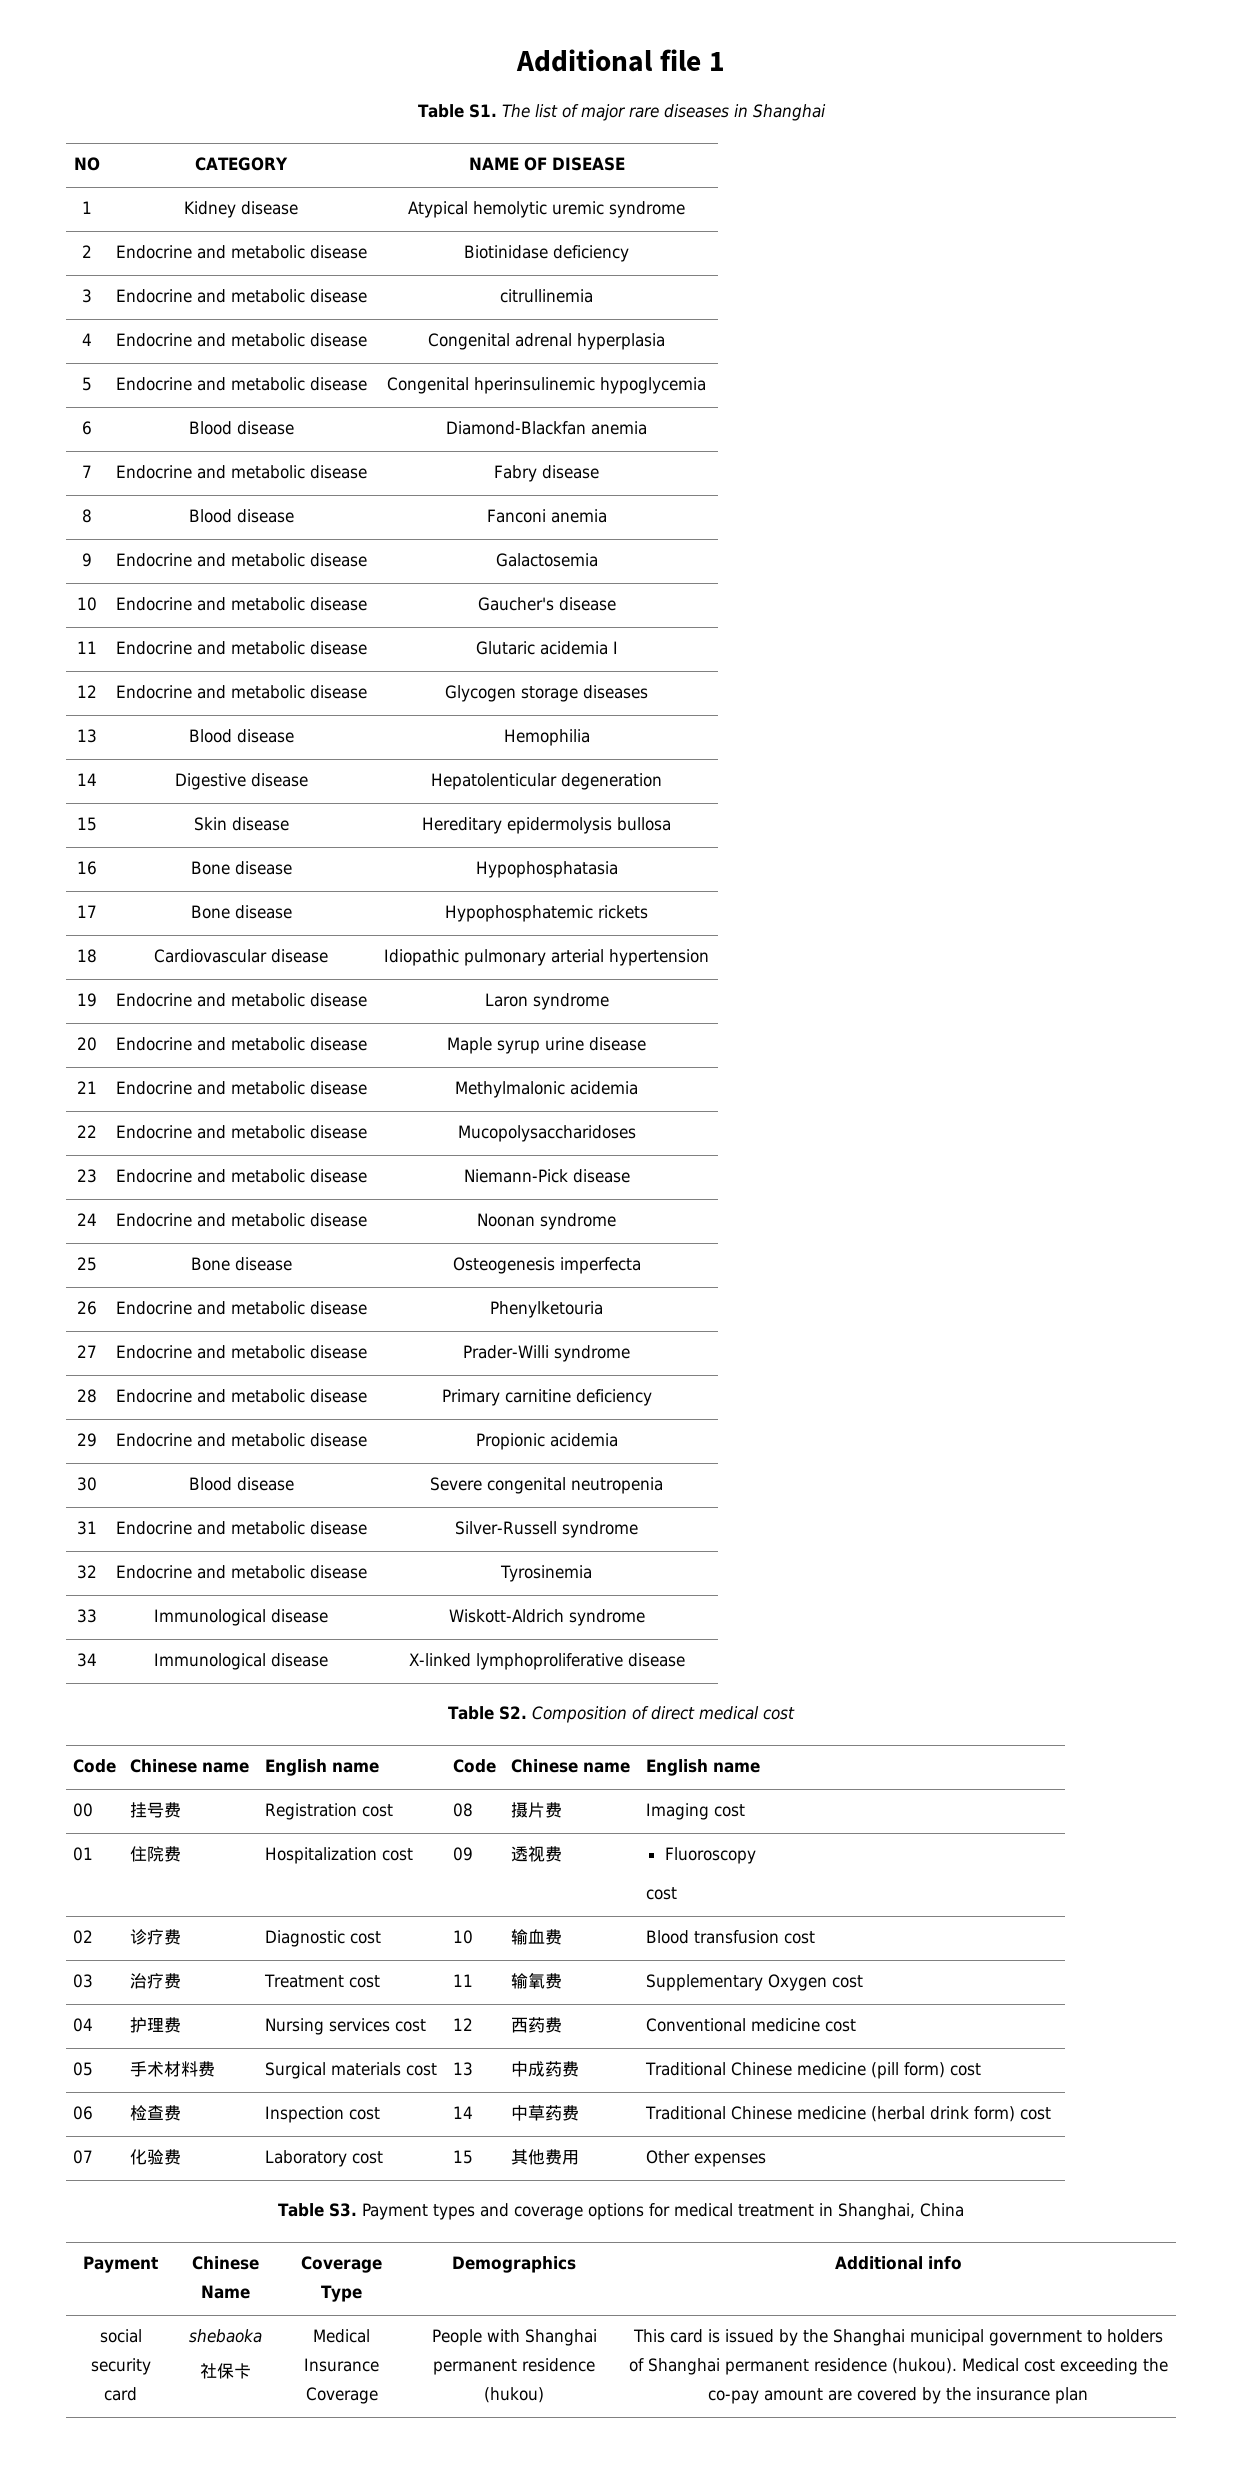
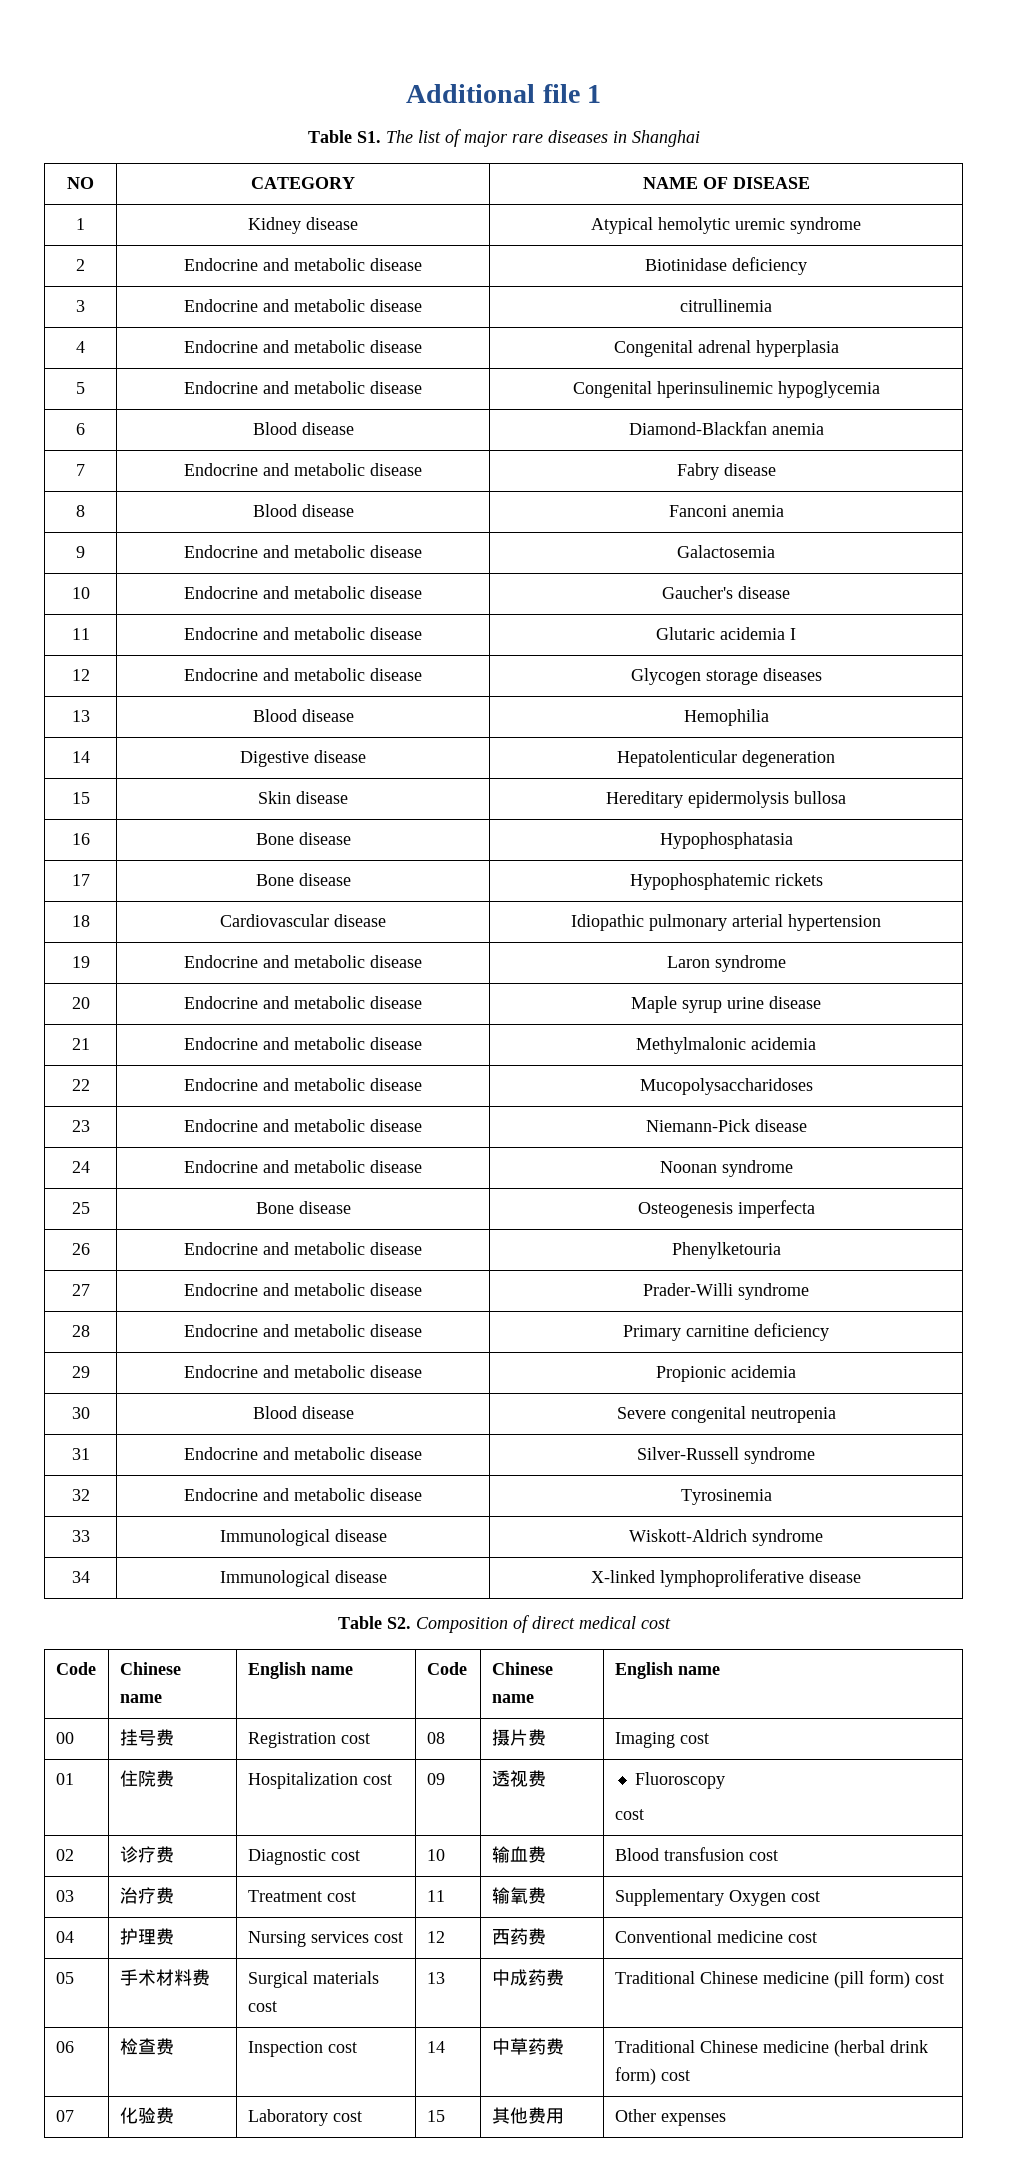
[277,2203,965,2220] [83,2256,158,2273] [191,2256,259,2270] [200,2285,250,2299] [301,2256,382,2273] [321,2285,363,2302] [452,2256,576,2273] [834,2256,962,2270] [99,2329,142,2343] [90,2358,151,2375] [104,2387,137,2401] [188,2329,262,2343] [199,2363,251,2379] [313,2329,370,2343] [304,2358,379,2372] [305,2387,378,2404] [431,2329,597,2346] [433,2358,595,2375] [484,2387,544,2403] [632,2329,1163,2346] [628,2358,1168,2375] [708,2387,1088,2404] // Table S3. Payment types and coverage options for medical treatment in Shanghai, China // Payment | Chinese Name | Coverage Type | Demographics | Additional info // social security card | shebaoka // 社保卡 | Medical Insurance Coverage | People with Shanghai permanent residence (hukou) | This card is issued by the Shanghai municipal government to holders of Shanghai permanent residence (hukou). Medical cost exceeding the co-pay amount are covered by the insurance plan -> (726, 2119) none

